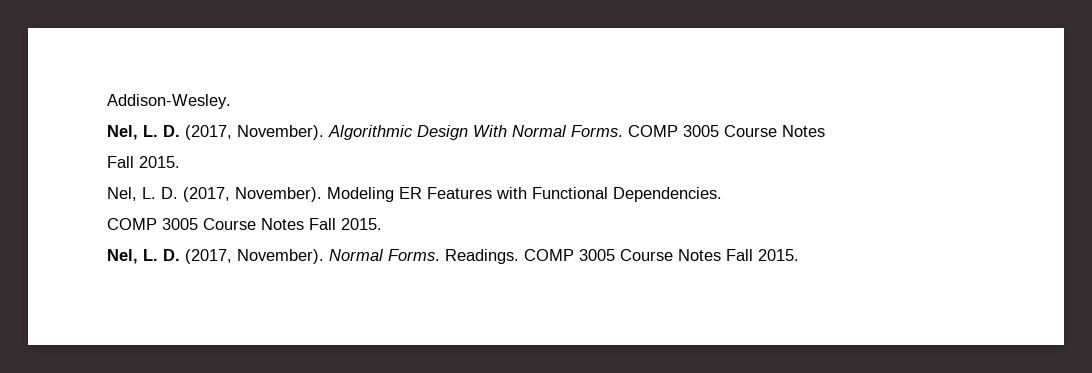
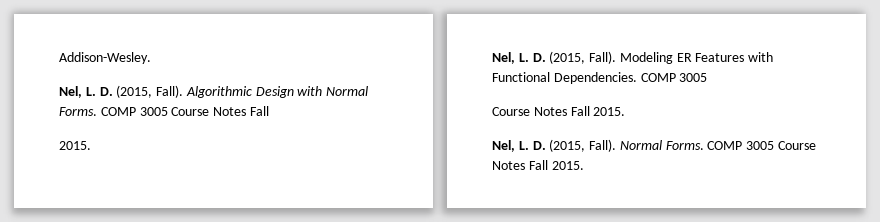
[185,125,324,140] (2017, November). -> [116,85,184,98] (2015, Fall).
[473,125,825,137] [107,156,180,168] [107,187,322,202] With Normal Forms. COMP 3005 Course Notes // Fall 2015. // Nel, L. D. (2017, November). -> [297,86,369,96] [59,106,269,116] [59,141,91,150] [492,51,617,64] with Normal Forms. COMP 3005 Course Notes Fall // 2015. // Nel, L. D. (2015, Fall).
[107,218,198,230] // COMP 3005 -> [640,73,708,82] COMP 3005 //
[185,249,519,264] (2017, November). Normal Forms. Readings. -> [549,139,704,152] (2015, Fall). Normal Forms.

